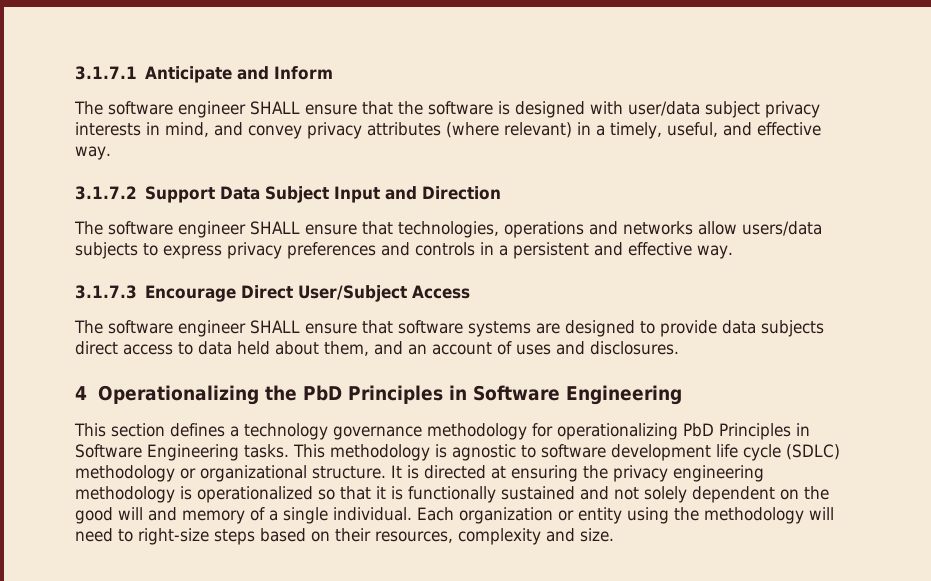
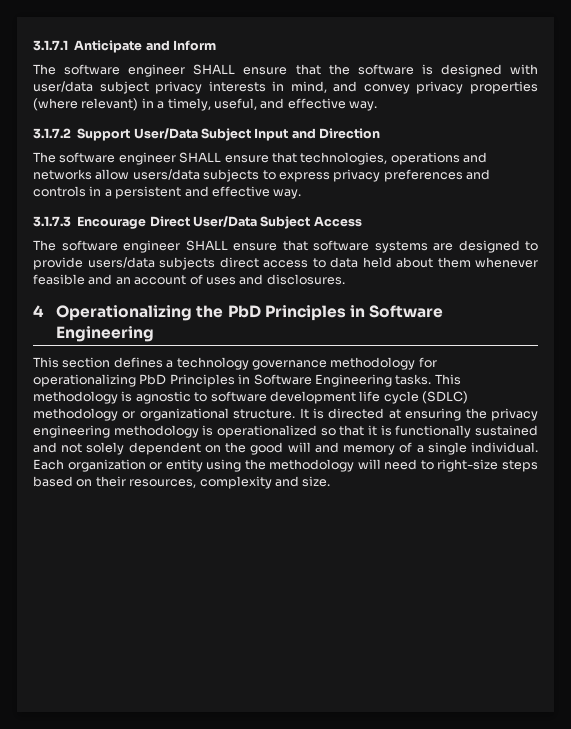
[367,122,441,136] attributes -> [469,81,538,94] properties
[220,186,261,200] Data -> [133,128,198,139] User/Data
[298,285,408,302] User/Subject -> [193,216,311,229] User/Data Subject
[722,320,756,334] data -> [87,257,155,268] users/data
[324,341,369,356] them, -> [437,257,538,268] [33,274,85,285] them whenever feasible

